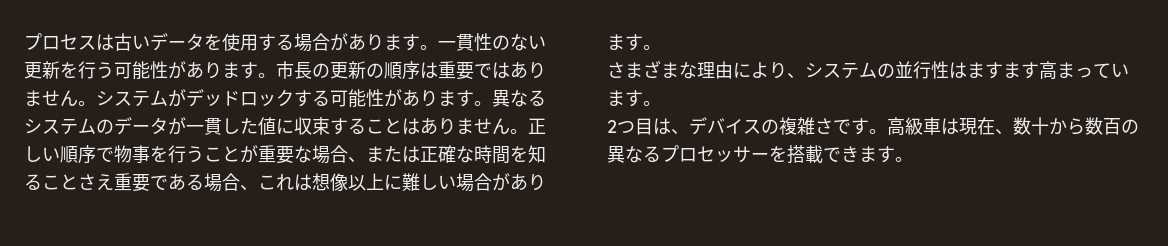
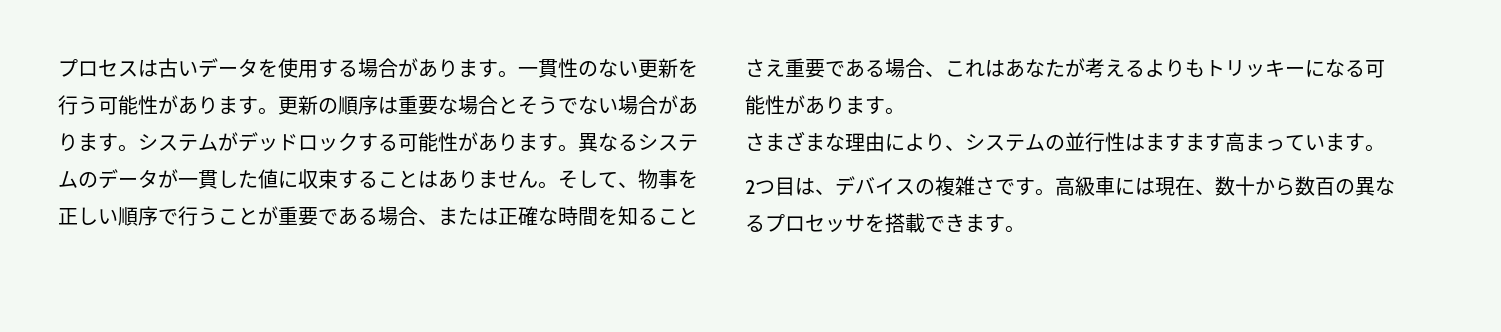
[276,61,330,79] 市長の -> (278, 111) none
[474,61,546,79] [24,90,78,107] ではありません -> [438,95,698,115] [58,133,118,152] な場合とそうでない場合があります
(528, 131) none -> [558,169,698,189] そして、物事を
[114,145,168,163] 物事を -> (178, 217) none
[294,146,312,163] な -> [318,207,378,226] である
[312,173,492,192] 想像以上に難しい場合 -> [1005,58,1385,78] [745,95,785,115] あなたが考えるよりもトリッキーになる可能性
(941, 126) none -> [1115,178,1135,195] に
[751,152,769,161] ー -> (865, 223) none

